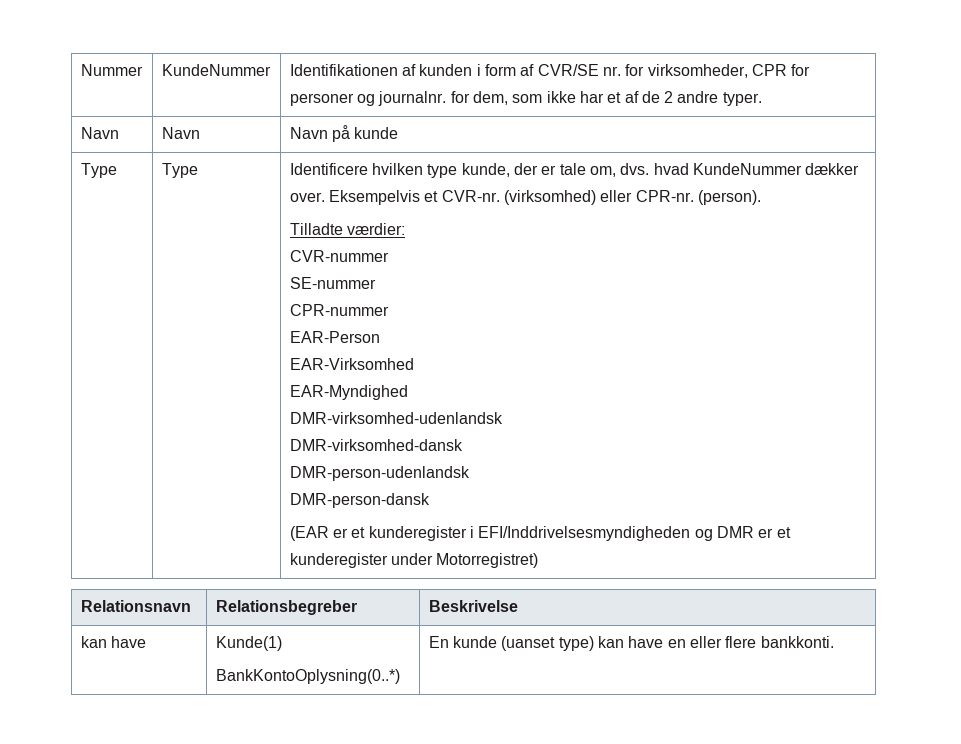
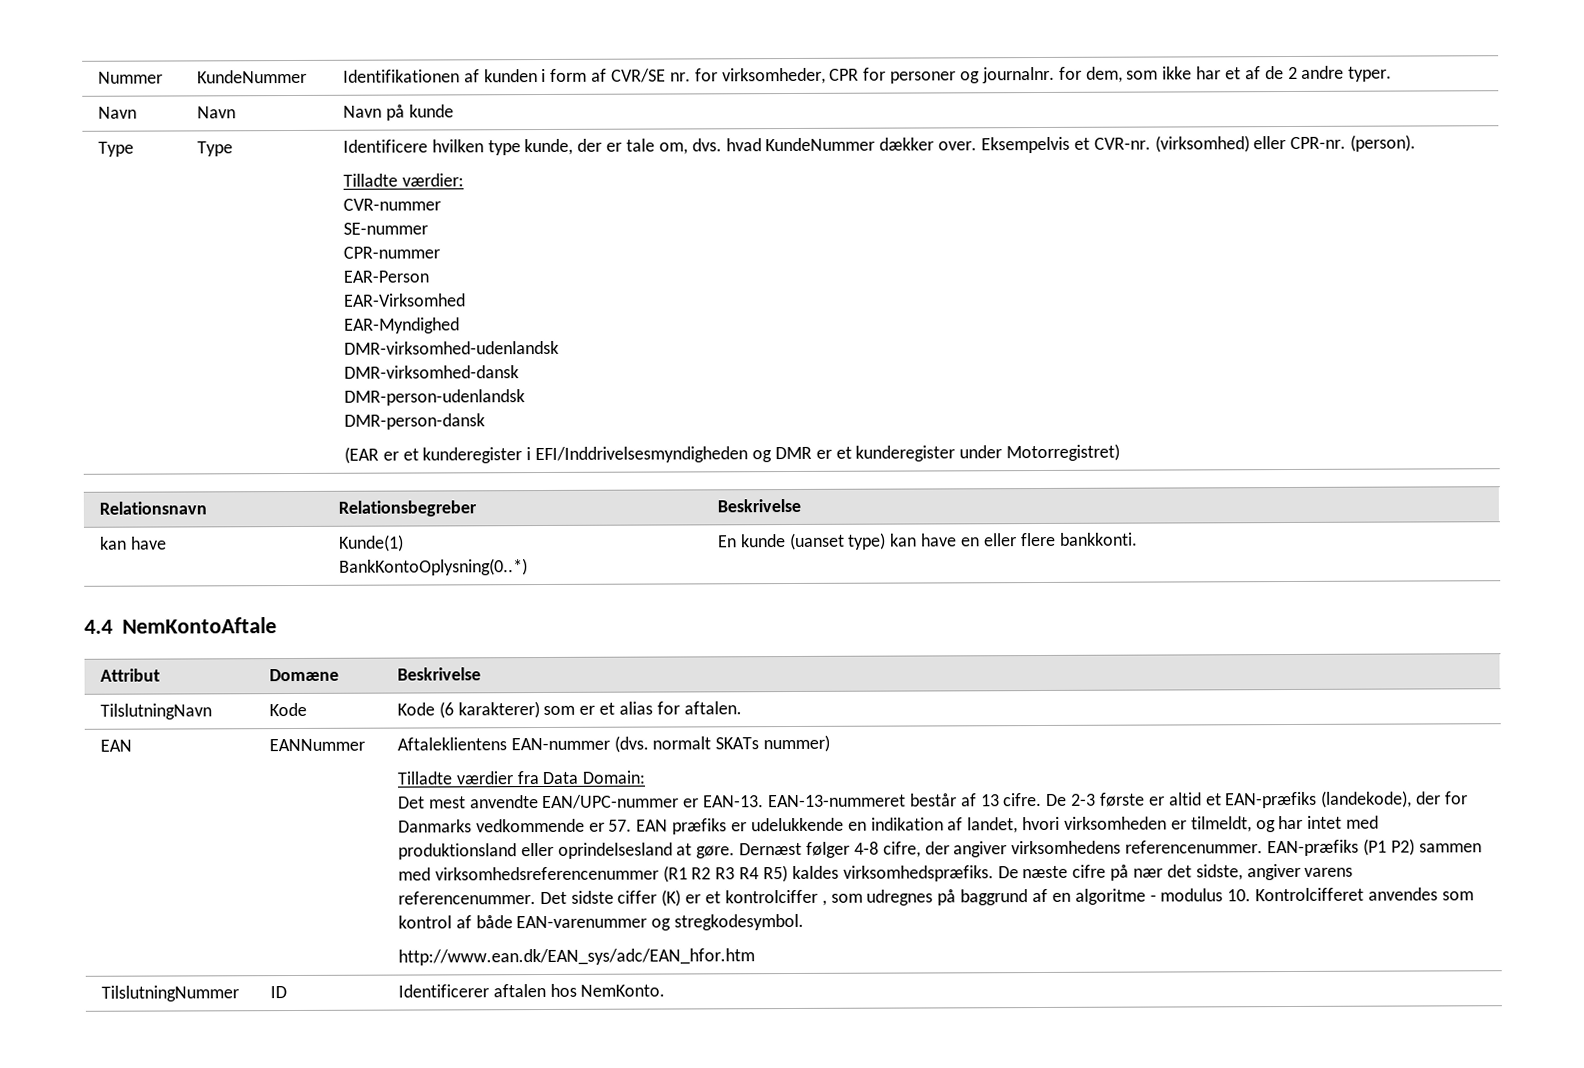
(834, 642) none -> [84,617,277,634] [99,668,160,682] [268,668,339,682] [396,667,481,681] [99,703,212,720] [268,702,307,717] [396,701,742,719] [99,739,132,752] [268,738,365,752] [396,734,831,753] [396,770,647,785] [397,790,1469,810] [397,815,1380,835] [397,838,1482,860] [397,863,1354,883] [397,887,1474,907] [397,913,805,931] [397,948,755,966] [100,985,239,1002] [269,986,287,999] [397,983,666,998] // 4.4 NemKontoAftale // Attribut | Domæne | Beskrivelse // TilslutningNavn | Kode | Kode (6 karakterer) som er et alias for aftalen. // EAN | EANNummer | Aftaleklientens EAN-nummer (dvs. normalt SKATs nummer) // Tilladte værdier fra Data Domain: // Det mest anvendte EAN/UPC-nummer er EAN-13. EAN-13-nummeret består af 13 cifre. De 2-3 første er altid et EAN-præfiks (landekode), der for Danmarks vedkommende er 57. EAN præfiks er udelukkende en indikation af landet, hvori virksomheden er tilmeldt, og har intet med produktionsland eller oprindelsesland at gøre. Dernæst følger 4-8 cifre, der angiver virksomhedens referencenummer. EAN-præfiks (P1 P2) sammen med virksomhedsreferencenummer (R1 R2 R3 R4 R5) kaldes virksomhedspræfiks. De næste cifre på nær det sidste, angiver varens referencenummer. Det sidste ciffer (K) er et kontrolciffer , som udregnes på baggrund af en algoritme - modulus 10. Kontrolcifferet anvendes som kontrol af både EAN-varenummer og stregkodesymbol. // http://www.ean.dk/EAN_sys/adc/EAN_hfor.htm // TilslutningNummer | ID | Identificerer aftalen hos NemKonto.

